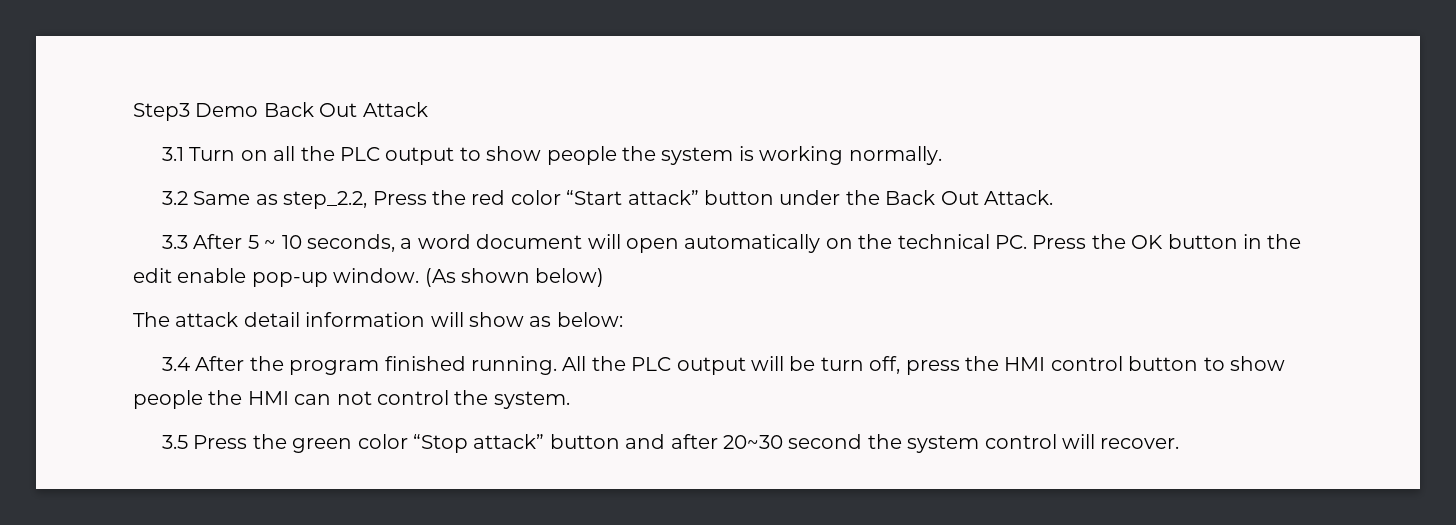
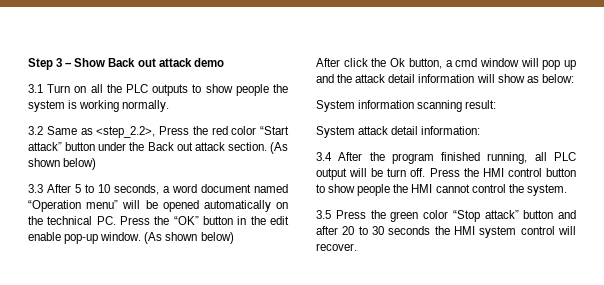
[133,102,428,121] Step3 Demo Back Out Attack -> [28,58,224,70] Step 3 – Show Back out attack demo
[385,147,455,165] output -> [152,84,189,96] outputs
[283,191,368,209] step_2.2, -> [96,126,156,138] <step_2.2>,
[940,190,1053,205] Out Attack. -> [176,142,288,154] [28,158,97,170] out attack section. (As shown below)
[264,240,277,249] ~ -> [85,184,94,193] to
[587,234,679,253] will open -> [254,184,288,193] [28,200,199,212] named “Operation menu” will be opened
[1131,235,1164,249] OK -> [173,216,199,225] “OK”
[133,312,170,327] The -> [316,58,576,70] [316,74,353,83] After click the Ok button, a cmd window will pop up and the
(623, 319) none -> [316,100,497,112] [316,126,481,138] // System information scanning result: // System attack detail information:
[470,356,626,375] running. All the -> [487,152,547,164] running, all
[869,356,960,375] off, press -> [410,168,460,177] off. Press
[294,391,372,405] can not -> [435,184,470,193] cannot
[722,434,902,449] 20~30 second the -> [342,226,475,235] 20 to 30 seconds the HMI

